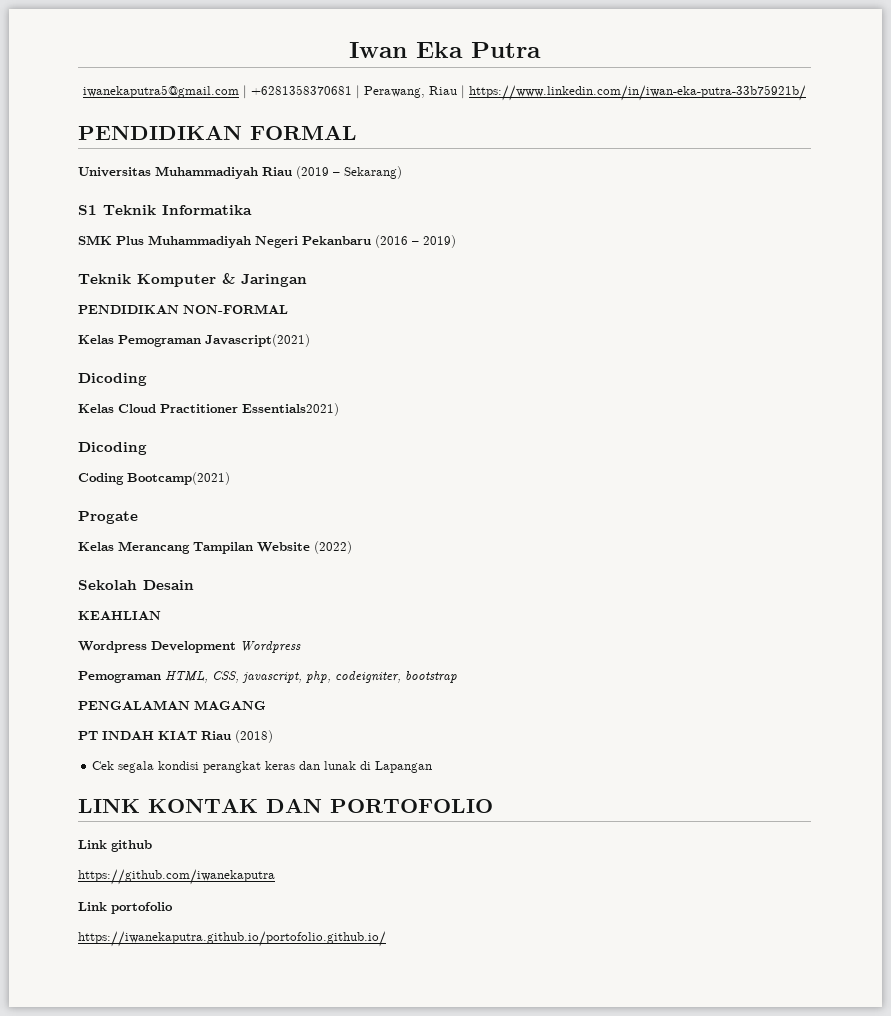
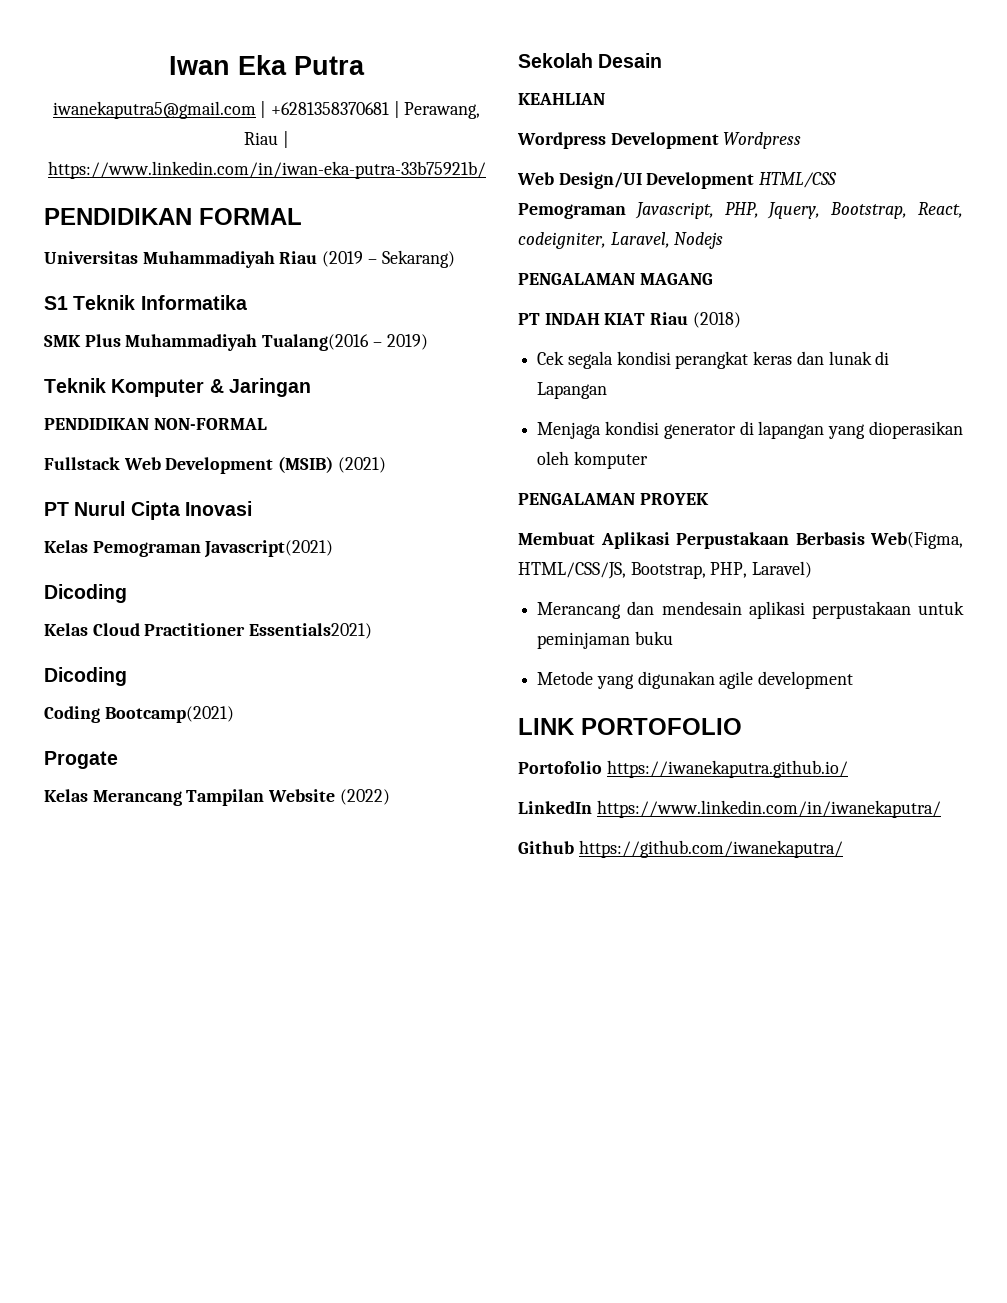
[255,235,408,248] Negeri Pekanbaru (2016 -> [262,334,370,351] Tualang(2016
(288, 309) none -> [44,456,386,474] [44,501,252,520] // Fullstack Web Development (MSIB) (2021) // PT Nurul Cipta Inovasi
[78,671,457,683] Pemograman HTML, CSS, javascript, php, codeigniter, bootstrap -> [517,172,838,189] [518,202,963,219] [518,232,724,249] Web Design/UI Development HTML/CSS // Pemograman Javascript, PHP, Jquery, Bootstrap, React, codeigniter, Laravel, Nodejs
(433, 767) none -> [537,421,964,439] [537,451,648,469] [518,493,709,505] [518,532,963,549] [518,561,813,579] [537,601,964,619] [537,631,673,649] [537,671,854,689] // Menjaga kondisi generator di lapangan yang dioperasikan oleh komputer // PENGALAMAN PROYEK // Membuat Aplikasi Perpustakaan Berbasis Web(Figma, HTML/CSS/JS, Bootstrap, PHP, Laravel) // Merancang dan mendesain aplikasi perpustakaan untuk peminjaman buku // Metode yang digunakan agile development
[148,798,322,813] KONTAK DAN -> (575, 726) none
[78,840,152,852] [78,869,275,885] [78,902,173,914] [78,931,386,947] Link github // https://github.com/iwanekaputra // Link portofolio // https://iwanekaputra.github.io/portofolio.github.io/ -> [518,760,848,778] [518,800,941,818] [518,840,843,858] Portofolio https://iwanekaputra.github.io/ // LinkedIn https://www.linkedin.com/in/iwanekaputra/ // Github https://github.com/iwanekaputra/

